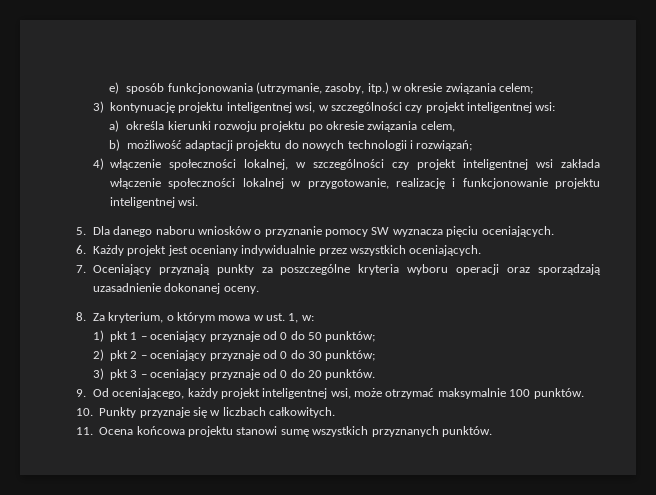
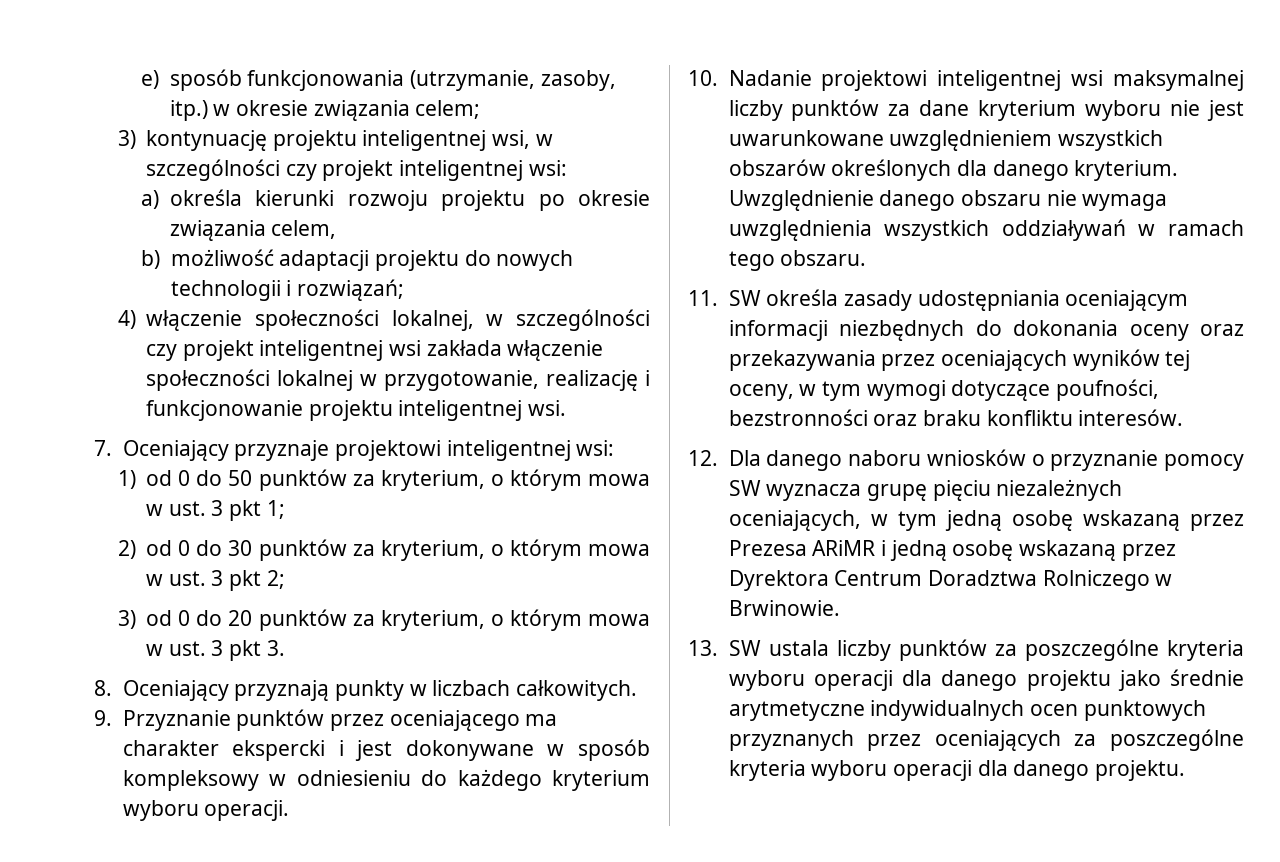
[76,227,86,235] 5. -> [94,440,615,461] [117,469,650,491] [146,500,285,521] [117,539,650,561] [146,570,285,591] [117,609,650,631] [146,640,285,661] [94,680,637,701] [94,709,558,731] [122,739,650,761] [122,769,650,791] [122,800,290,821] [688,70,1244,91] [728,99,1244,121] [728,130,1163,151] [728,159,1179,181] [728,190,1168,211] [728,219,1244,241] [728,250,867,271] [688,289,1189,311] [728,320,1244,341] [728,349,1191,371] [728,379,1159,401] [728,409,1184,426] [688,450,718,466] 7. Oceniający przyznaje projektowi inteligentnej wsi: // 1) od 0 do 50 punktów za kryterium, o którym mowa w ust. 3 pkt 1; // 2) od 0 do 30 punktów za kryterium, o którym mowa w ust. 3 pkt 2; // 3) od 0 do 20 punktów za kryterium, o którym mowa w ust. 3 pkt 3. // 8. Oceniający przyznają punkty w liczbach całkowitych. // 9. Przyznanie punktów przez oceniającego ma charakter ekspercki i jest dokonywane w sposób kompleksowy w odniesieniu do każdego kryterium wyboru operacji. // 10. Nadanie projektowi inteligentnej wsi maksymalnej liczby punktów za dane kryterium wyboru nie jest uwarunkowane uwzględnieniem wszystkich obszarów określonych dla danego kryterium. Uwzględnienie danego obszaru nie wymaga uwzględnienia wszystkich oddziaływań w ramach tego obszaru. // 11. SW określa zasady udostępniania oceniającym informacji niezbędnych do dokonania oceny oraz przekazywania przez oceniających wyników tej oceny, w tym wymogi dotyczące poufności, bezstronności oraz braku konfliktu interesów. // 12.
[446,226,554,237] [76,245,482,256] [76,264,601,275] [92,283,259,294] [76,312,314,323] [92,330,376,342] [92,349,376,361] [92,368,376,380] [76,388,584,399] [76,407,336,418] [76,426,492,437] pięciu oceniających. // 6. Każdy projekt jest oceniany indywidualnie przez wszystkich oceniających. // 7. Oceniający przyznają punkty za poszczególne kryteria wyboru operacji oraz sporządzają uzasadnienie dokonanej oceny. // 8. Za kryterium, o którym mowa w ust. 1, w: // 1) pkt 1 – oceniający przyznaje od 0 do 50 punktów; // 2) pkt 2 – oceniający przyznaje od 0 do 30 punktów; // 3) pkt 3 – oceniający przyznaje od 0 do 20 punktów. // 9. Od oceniającego, każdy projekt inteligentnej wsi, może otrzymać maksymalnie 100 punktów. // 10. Punkty przyznaje się w liczbach całkowitych. // 11. Ocena końcowa projektu stanowi sumę wszystkich przyznanych punktów. -> [866,479,1123,501] [728,510,1244,531] [728,540,1176,561] [728,570,1173,591] [728,600,840,616] [688,639,1244,661] [728,669,1244,691] [728,700,1206,721] [728,729,1244,751] [728,760,1185,781] grupę pięciu niezależnych oceniających, w tym jedną osobę wskazaną przez Prezesa ARiMR i jedną osobę wskazaną przez Dyrektora Centrum Doradztwa Rolniczego w Brwinowie. // 13. SW ustala liczby punktów za poszczególne kryteria wyboru operacji dla danego projektu jako średnie arytmetyczne indywidualnych ocen punktowych przyznanych przez oceniających za poszczególne kryteria wyboru operacji dla danego projektu.

